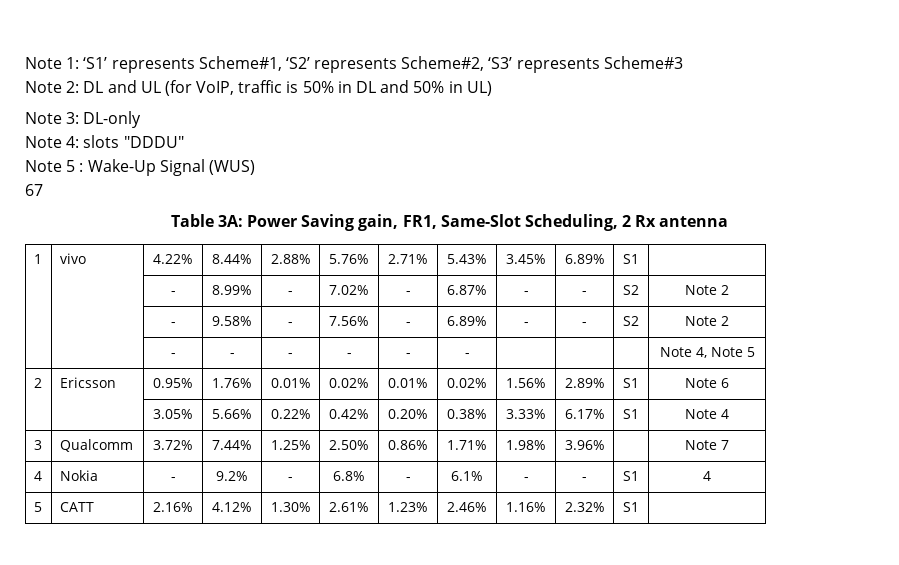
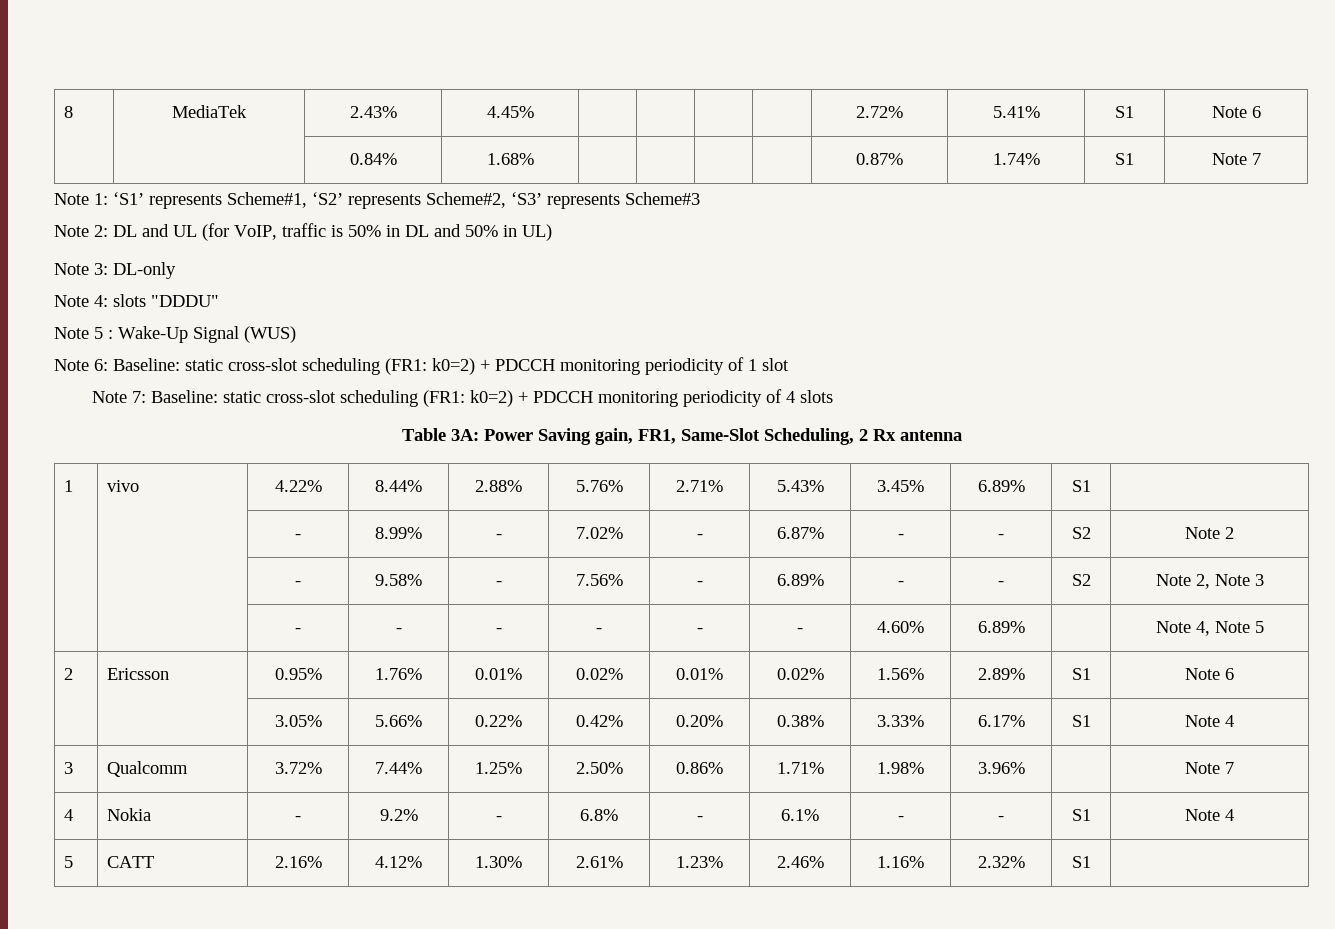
(25, 63) none -> [63,106,73,118] [172,105,247,118] [349,106,397,118] [486,106,534,118] [856,106,903,118] [992,106,1040,118] [1115,106,1134,118] [1211,106,1261,118] [349,153,397,165] [486,153,534,165] [856,153,903,165] [992,153,1040,165] [1115,153,1134,165] [1211,153,1261,165] 8 | MediaTek | 2.43% | 4.45% | | | | | 2.72% | 5.41% | S1 | Note 6 // | | 0.84% | 1.68% | | | | | 0.87% | 1.74% | S1 | Note 7 //
[25,184,43,196] 67 -> [54,357,789,375] [91,389,833,407] Note 6: Baseline: static cross-slot scheduling (FR1: k0=2) + PDCCH monitoring periodicity of 1 slot // Note 7: Baseline: static cross-slot scheduling (FR1: k0=2) + PDCCH monitoring periodicity of 4 slots
[721,316,729,326] 2 -> [1195,574,1264,589] 2, Note 3
(470, 355) | -> [877,621,924,633] [977,621,1025,633] 4.60% | 6.89%
(639, 476) none -> [1185,809,1220,821] Note

